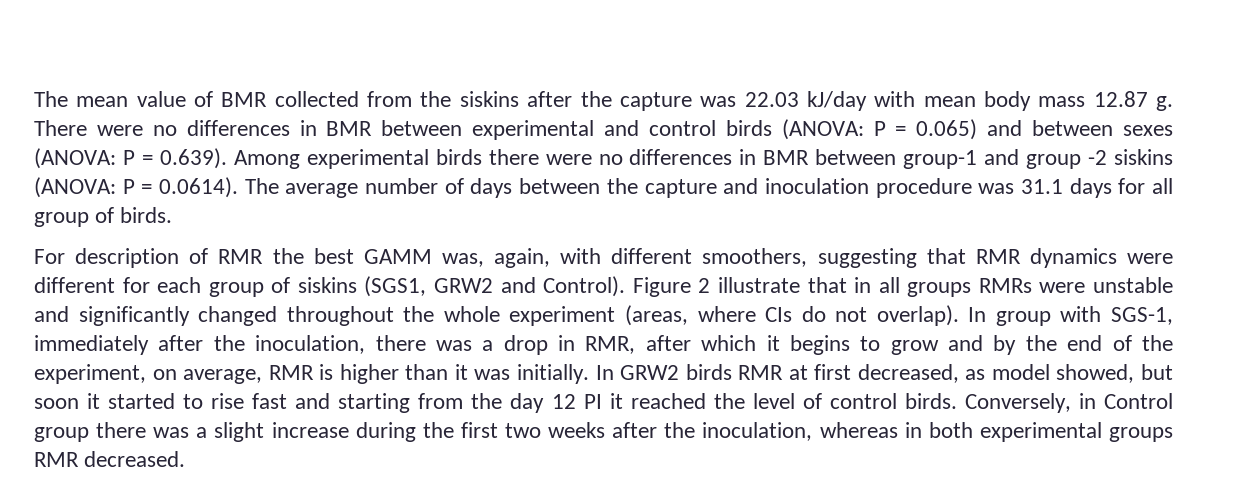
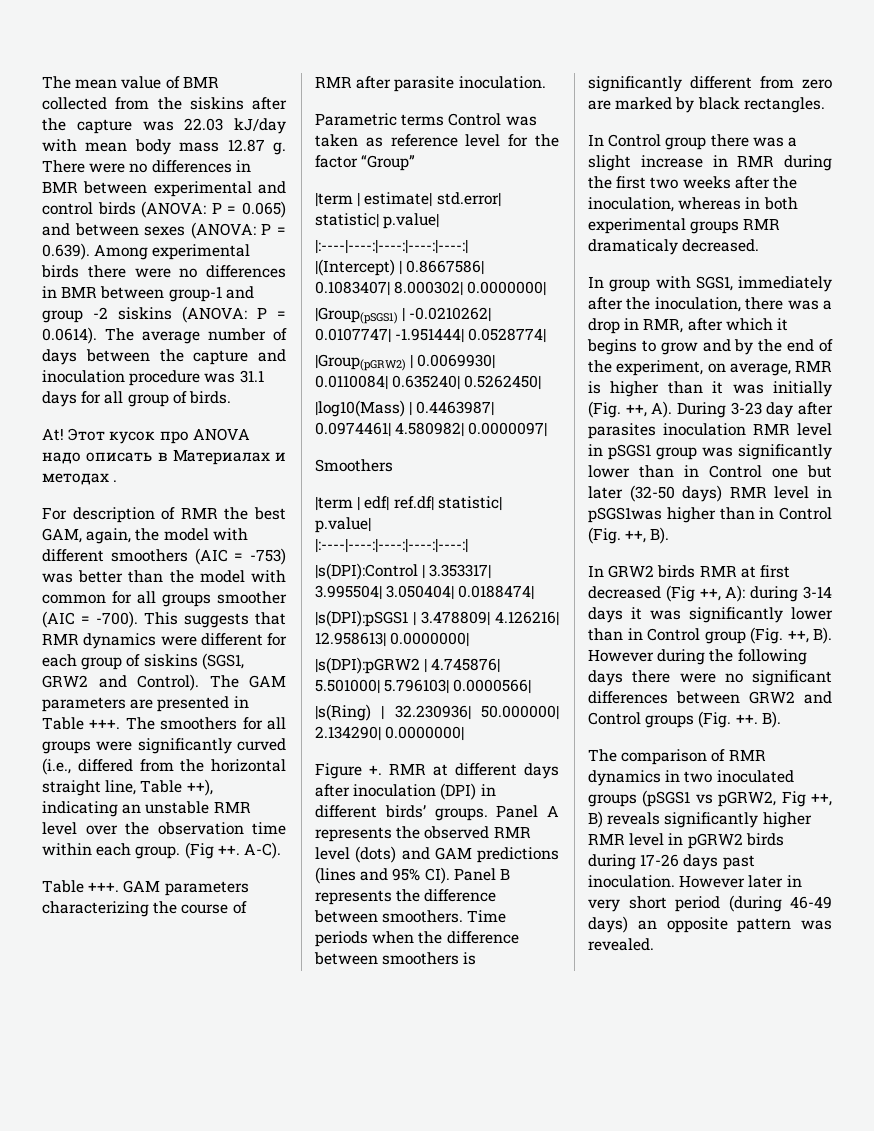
(173, 215) none -> [42,428,250,444] [42,449,286,465] [42,473,118,485] // At! Этот кусок про ANOVA надо описать в Материалах и методах .
[363,248,917,268] GAMM was, again, with different smoothers, suggesting -> [42,528,248,544] [42,548,286,565] [42,570,286,583] [42,591,287,607] [42,611,249,628] GAM, again, the model with different smoothers (AIC = -753) was better than the model with common for all groups smoother (AIC = -700). This suggests
[632,277,1173,297] [34,305,959,326] Figure 2 illustrate that in all groups RMRs were unstable and significantly changed throughout the whole experiment (areas, where CIs do not overlap). -> [209,675,286,688] [42,696,249,712] [42,717,286,730] [42,738,286,754] [42,758,286,775] [42,779,213,796] [42,801,251,817] [42,822,286,835] [42,842,281,859] [42,880,249,896] [42,901,247,917] [315,76,546,92] [315,113,537,126] [315,134,559,147] [315,155,416,171] [315,192,501,207] [315,213,440,229] [315,239,468,254] [315,259,485,276] [315,281,547,296] [315,307,492,324] [315,328,547,343] [315,354,496,371] [315,375,542,390] [315,400,495,417] [315,422,548,437] [315,459,393,472] [315,496,502,511] [315,517,371,533] [315,538,468,553] [315,563,492,580] [315,585,535,600] [315,610,559,627] [315,632,470,647] [315,657,501,674] [315,679,532,694] [315,704,559,721] [315,726,465,741] [315,763,559,779] [315,783,496,800] [315,805,559,821] [315,826,531,842] [315,846,559,863] [315,867,510,884] [315,889,497,905] [314,910,507,923] [315,931,519,947] [314,952,477,965] [588,76,832,92] [588,97,825,113] [588,134,797,150] [588,155,832,171] [588,176,797,189] [588,197,798,212] [588,218,781,234] [588,239,760,255] The GAM parameters are presented in Table +++. The smoothers for all groups were significantly curved (i.e., differed from the horizontal straight line, Table ++), indicating an unstable RMR level over the observation time within each group. (Fig ++. A-C). // Table +++. GAM parameters characterizing the course of RMR after parasite inoculation. // Parametric terms Control was taken as reference level for the factor “Group” // |term | estimate| std.error| statistic| p.value| // |:----|----:|----:|----:|----:| // |(Intercept) | 0.8667586| 0.1083407| 8.000302| 0.0000000| // |Group(pSGS1) | -0.0210262| 0.0107747| -1.951444| 0.0528774| // |Group(pGRW2) | 0.0069930| 0.0110084| 0.635240| 0.5262450| // |log10(Mass) | 0.4463987| 0.0974461| 4.580982| 0.0000097| // Smoothers // |term | edf| ref.df| statistic| p.value| // |:----|----:|----:|----:|----:| // |s(DPI):Control | 3.353317| 3.995504| 3.050404| 0.0188474| // |s(DPI):pSGS1 | 3.478809| 4.126216| 12.958613| 0.0000000| // |s(DPI):pGRW2 | 4.745876| 5.501000| 5.796103| 0.0000566| // |s(Ring) | 32.230936| 50.000000| 2.134290| 0.0000000| // Figure +. RMR at different days after inoculation (DPI) in different birds’ groups. Panel A represents the observed RMR level (dots) and GAM predictions (lines and 95% CI). Panel B represents the difference between smoothers. Time periods when the difference between smoothers is significantly different from zero are marked by black rectangles. // In Control group there was a slight increase in RMR during the first two weeks after the inoculation, whereas in both experimental groups RMR dramaticaly decreased. //
[1111,307,1173,325] SGS-1, -> [695,276,733,291] SGS1,
[516,364,589,384] initially. -> [773,381,832,397] [588,401,833,418] [588,423,832,439] [588,444,832,460] [588,465,832,478] [588,485,832,502] [588,507,832,523] [588,527,670,544] initially (Fig. ++, A). During 3-23 day after parasites inoculation RMR level in pSGS1 group was significantly lower than in Control one but later (32-50 days) RMR level in pSGS1was higher than in Control (Fig. ++, B). //
[857,364,1173,383] [34,393,1173,413] [34,422,1173,442] [34,451,186,467] decreased, as model showed, but soon it started to rise fast and starting from the day 12 PI it reached the level of control birds. Conversely, in Control group there was a slight increase during the first two weeks after the inoculation, whereas in both experimental groups RMR decreased. -> [588,585,832,602] [588,607,833,623] [588,627,832,644] [588,649,807,665] [588,670,832,686] [588,691,832,704] [588,711,781,728] [588,749,766,765] [588,770,794,786] [588,790,832,807] [588,811,812,828] [588,833,784,849] [588,854,755,870] [588,875,802,888] [588,895,832,912] [588,916,832,933] [588,938,654,951] decreased (Fig ++, A): during 3-14 days it was significantly lower than in Control group (Fig. ++, B). However during the following days there were no significant differences between GRW2 and Control groups (Fig. ++. B). // The comparison of RMR dynamics in two inoculated groups (pSGS1 vs pGRW2, Fig ++, B) reveals significantly higher RMR level in pGRW2 birds during 17-26 days past inoculation. However later in very short period (during 46-49 days) an opposite pattern was revealed.

